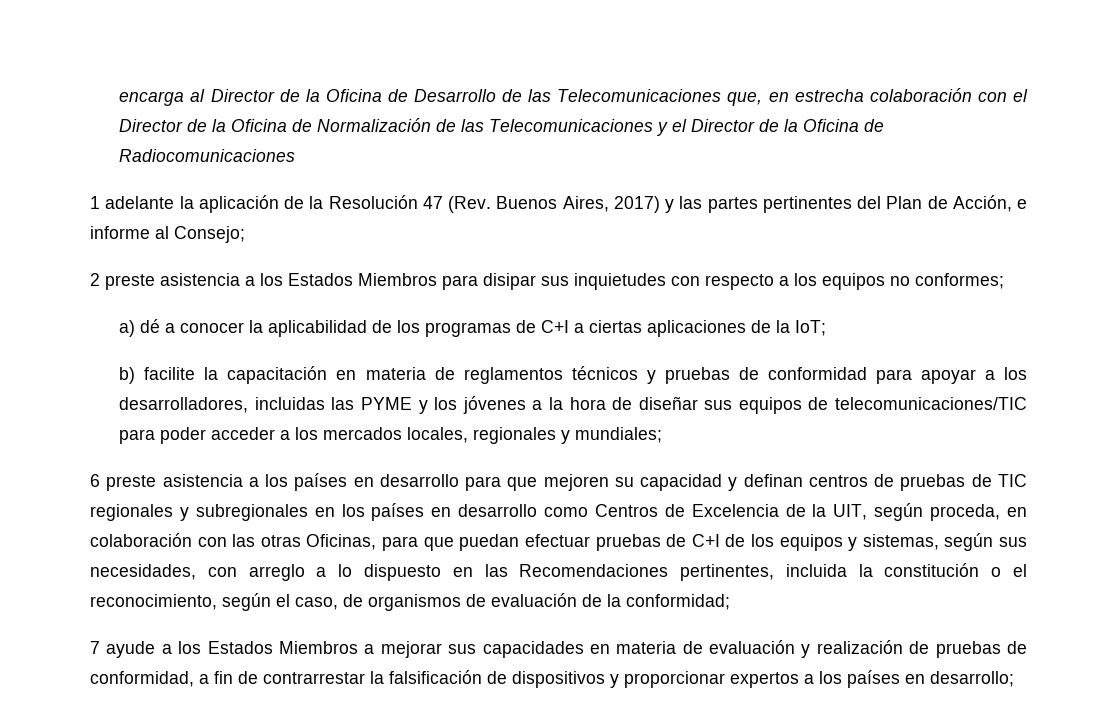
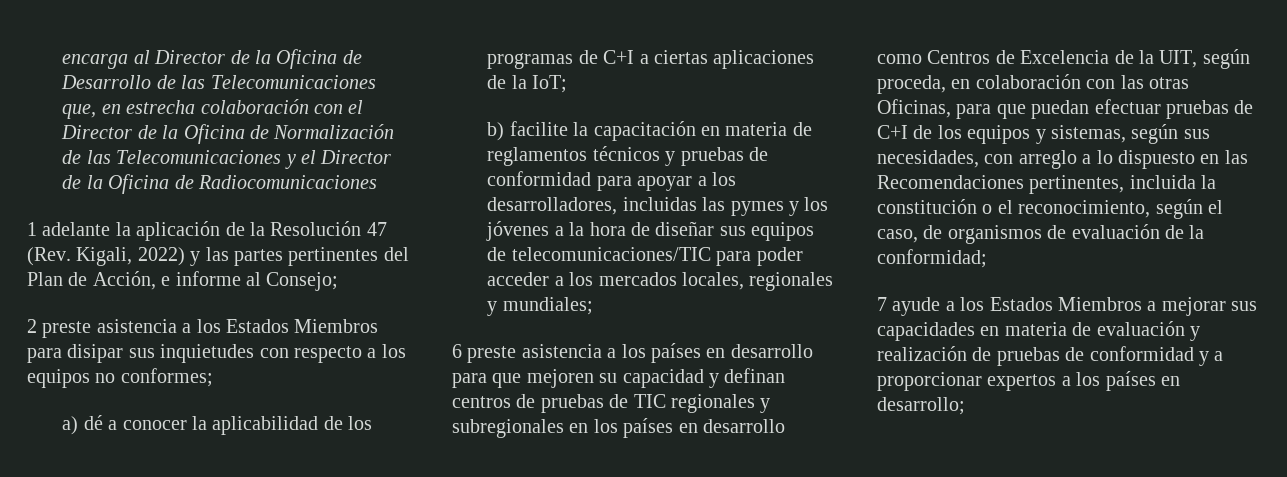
[496,196,660,213] Buenos Aires, 2017) -> [76,247,185,266] Kigali, 2022)
[361,397,413,410] PYME -> [730,201,784,216] pymes
[90,670,619,688] conformidad, a fin de contrarrestar la falsificación de dispositivos y -> [1089,346,1224,366] conformidad y a

